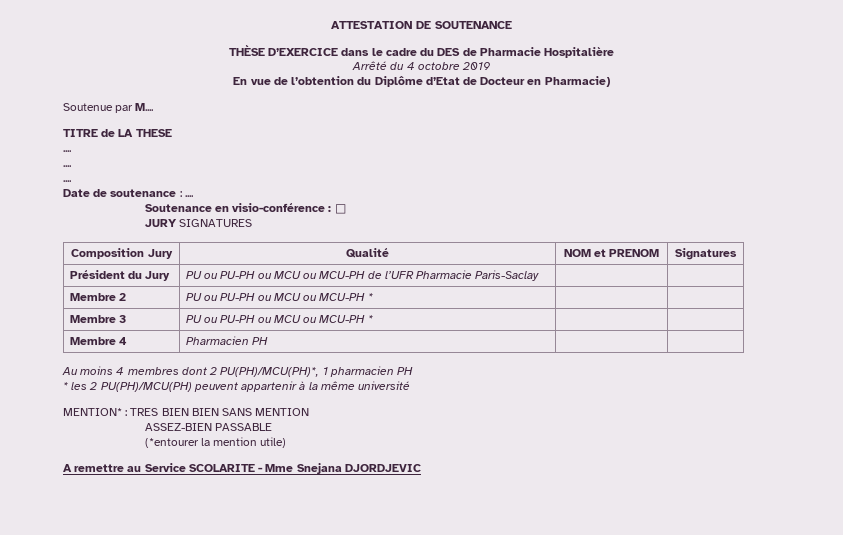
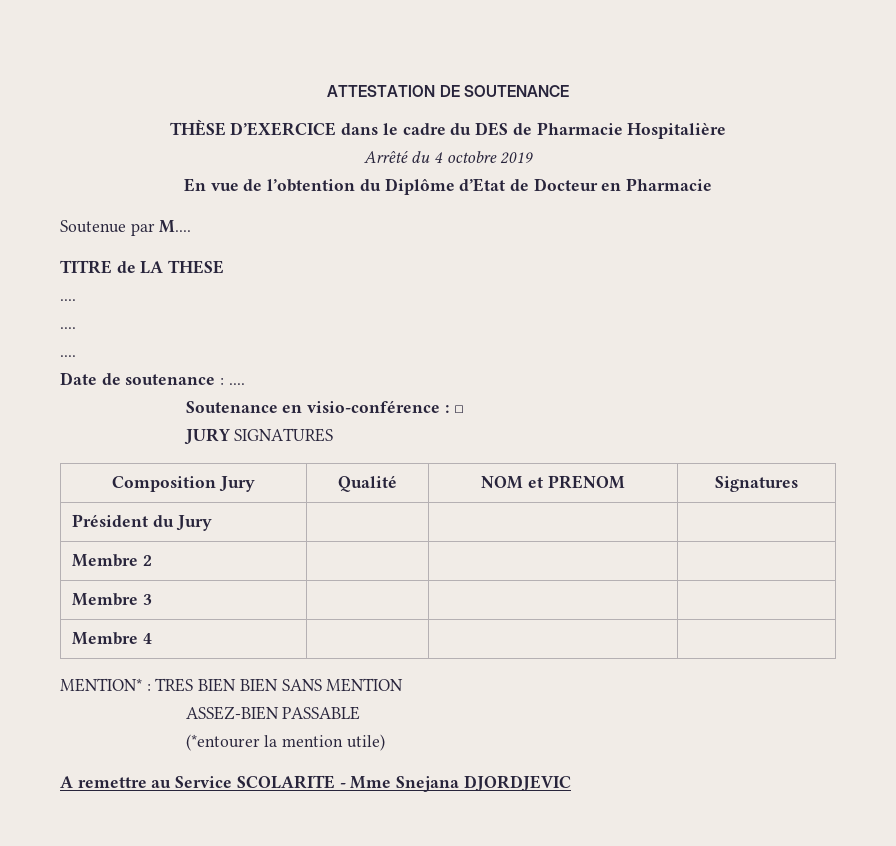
[544,76,610,87] Pharmacie) -> [626,178,713,191] Pharmacie
[185,270,540,281] [69,293,127,301] [185,293,373,301] [69,315,127,323] [185,315,373,323] [69,337,128,345] [185,336,269,345] [62,366,414,377] [63,381,411,392] PU ou PU-PH ou MCU ou MCU-PH de l’UFR Pharmacie Paris-Saclay | | // Membre 2 | PU ou PU-PH ou MCU ou MCU-PH * | | // Membre 3 | PU ou PU-PH ou MCU ou MCU-PH * | | // Membre 4 | Pharmacien PH | | // Au moins 4 membres dont 2 PU(PH)/MCU(PH)*, 1 pharmacien PH // * les 2 PU(PH)/MCU(PH) peuvent appartenir à la même université -> [72,554,152,567] [72,593,152,606] [72,632,152,645] | | // Membre 2 | | | // Membre 3 | | | // Membre 4 | | |

